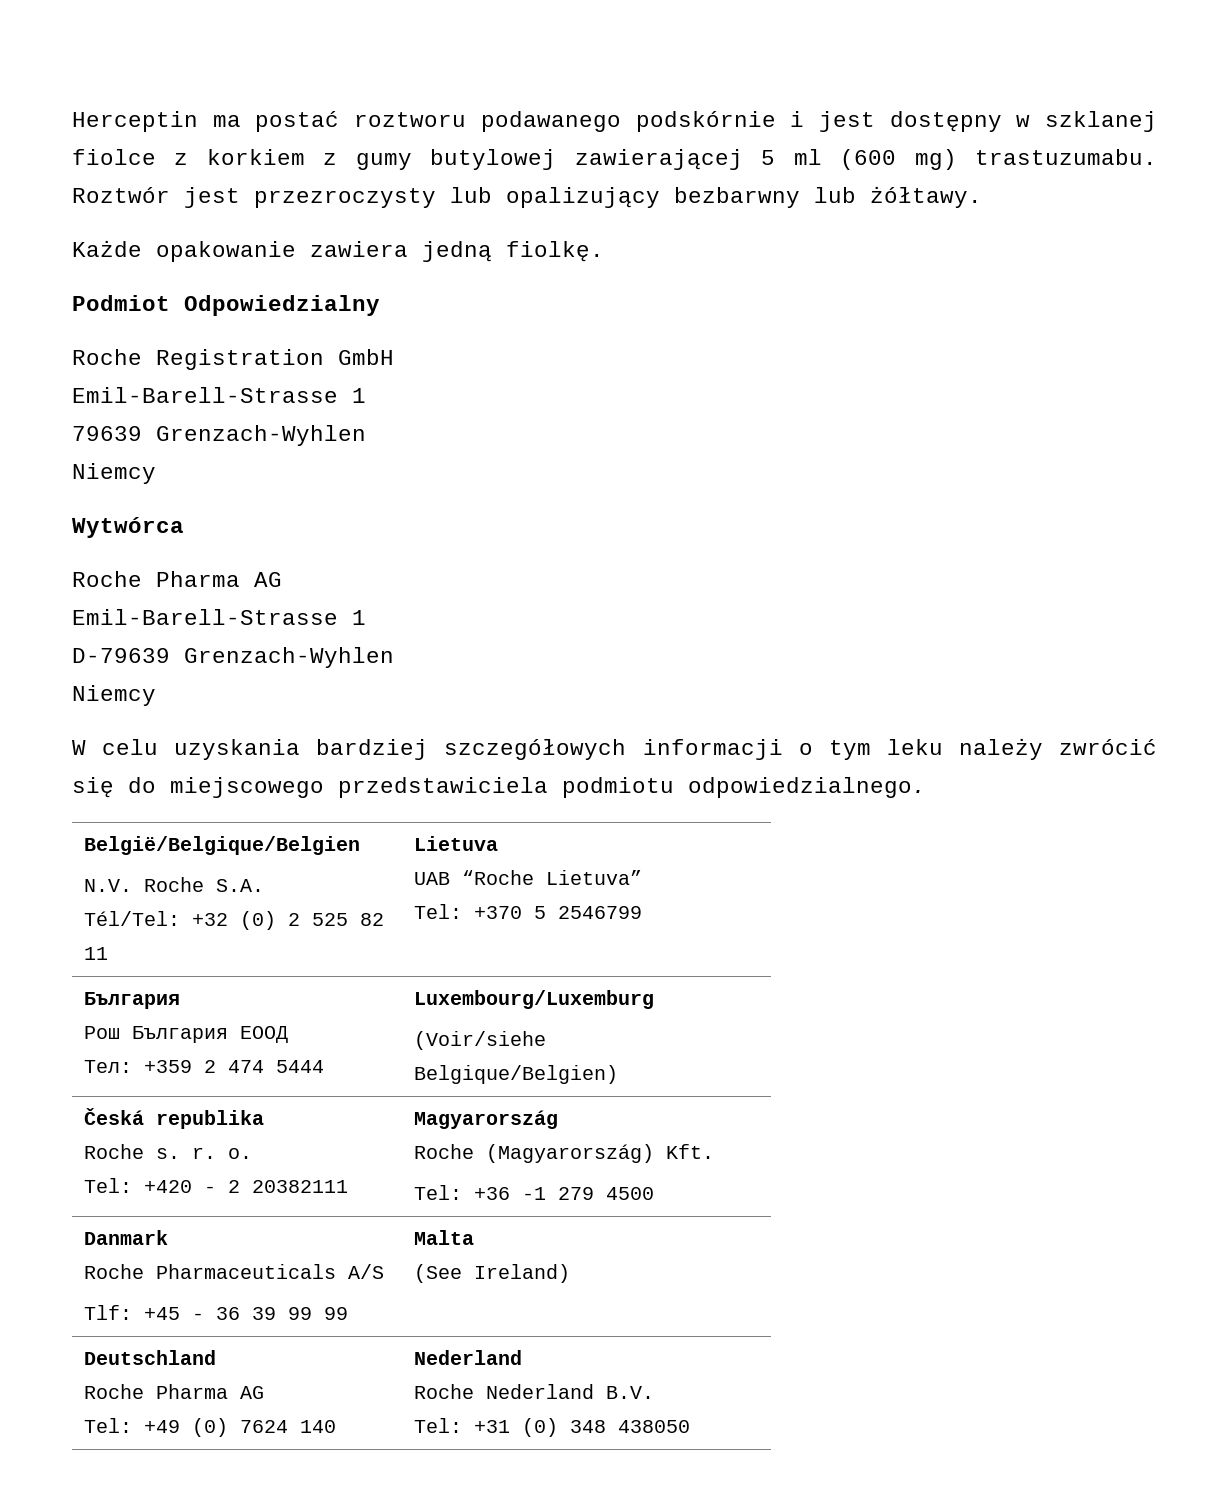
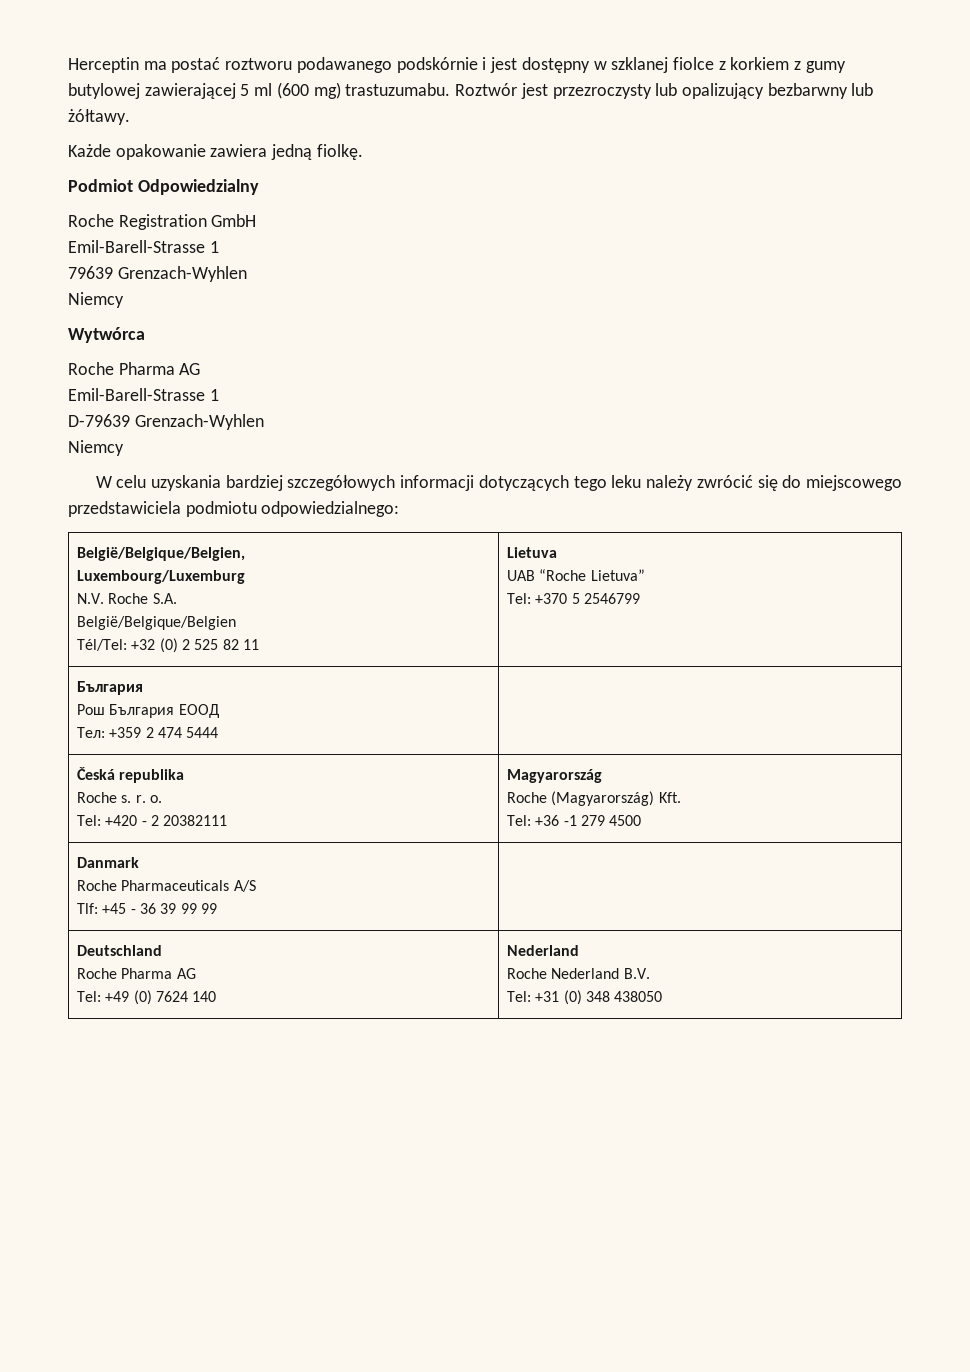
[798,740,871,760] o tym -> [478,475,607,491] dotyczących tego
[688,777,926,798] [83,836,360,855] odpowiedzialnego. // België/Belgique/Belgien -> [261,501,400,517] [77,547,246,561] [77,570,246,584] odpowiedzialnego: // België/Belgique/Belgien, // Luxembourg/Luxemburg
(264, 885) none -> [77,616,237,630] // België/Belgique/Belgien
[413,990,654,1009] [413,1031,546,1050] [413,1065,618,1084] Luxembourg/Luxemburg // (Voir/siehe Belgique/Belgien) -> (219, 732) none
[413,1230,474,1245] [413,1264,570,1283] Malta // (See Ireland) -> (218, 908) none

